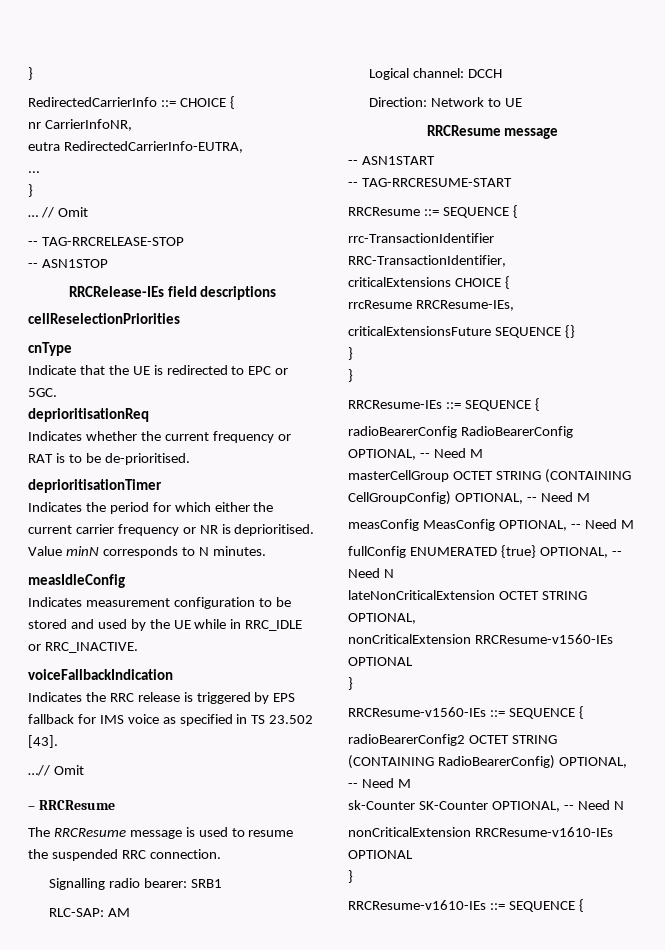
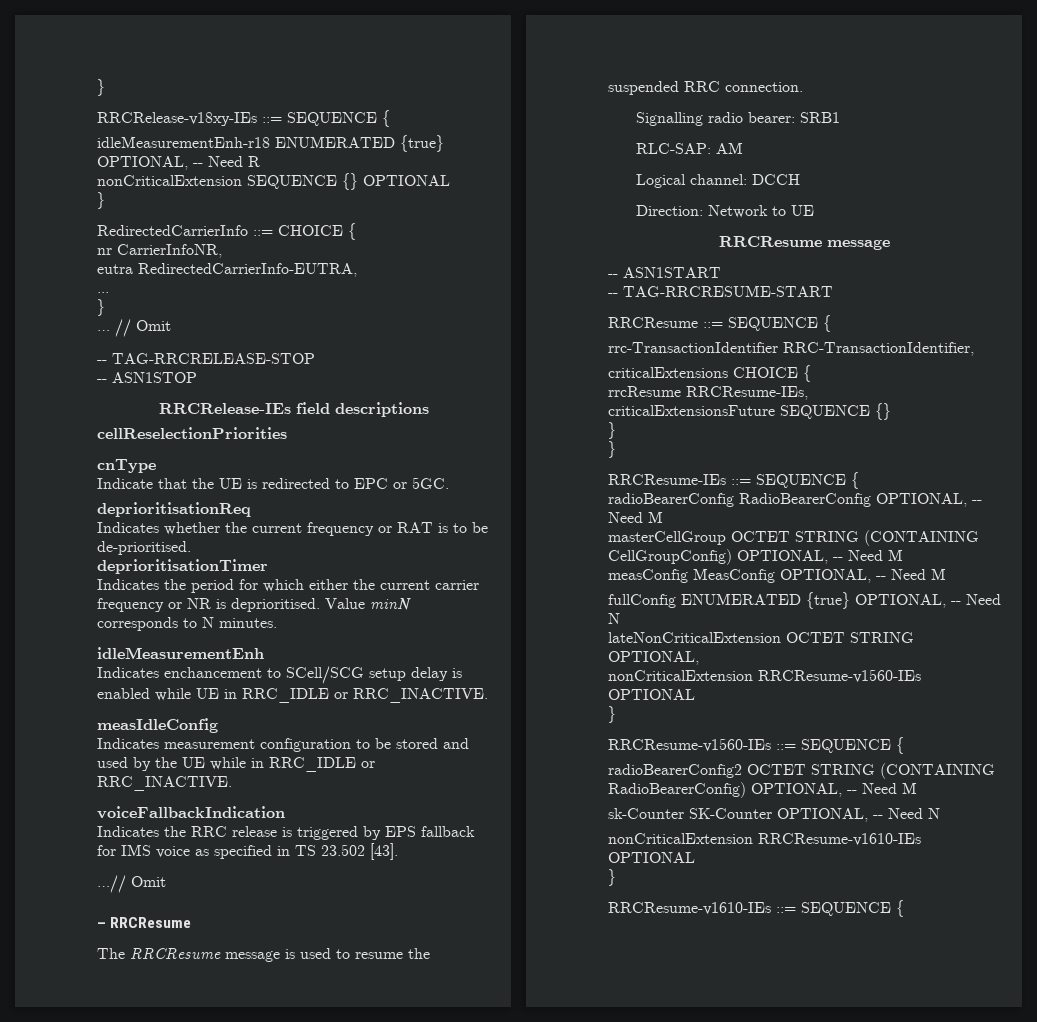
[28,67,33,80] } -> [97,79,105,96] [97,110,390,127] [97,135,444,152] [97,156,260,170] [97,173,450,190] [97,192,105,209] } // RRCRelease-v18xy-IEs ::= SEQUENCE { // idleMeasurementEnh-r18 ENUMERATED {true} OPTIONAL, -- Need R // nonCriticalExtension SEQUENCE {} OPTIONAL // }
(266, 551) none -> [97,647,264,659] [97,666,462,684] [97,688,488,703] // idleMeasurementEnh // Indicates enchancement to SCell/SCG setup delay is enabled while UE in RRC_IDLE or RRC_INACTIVE.

